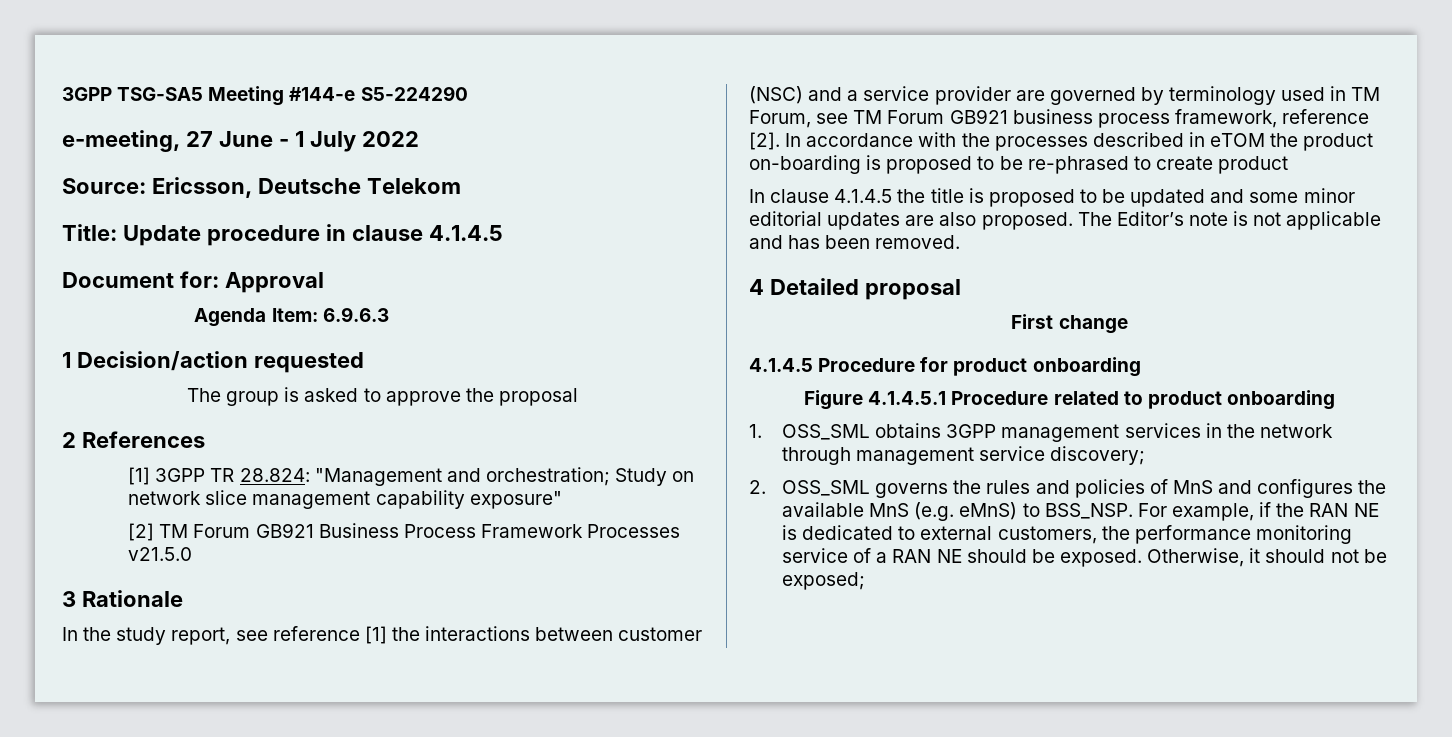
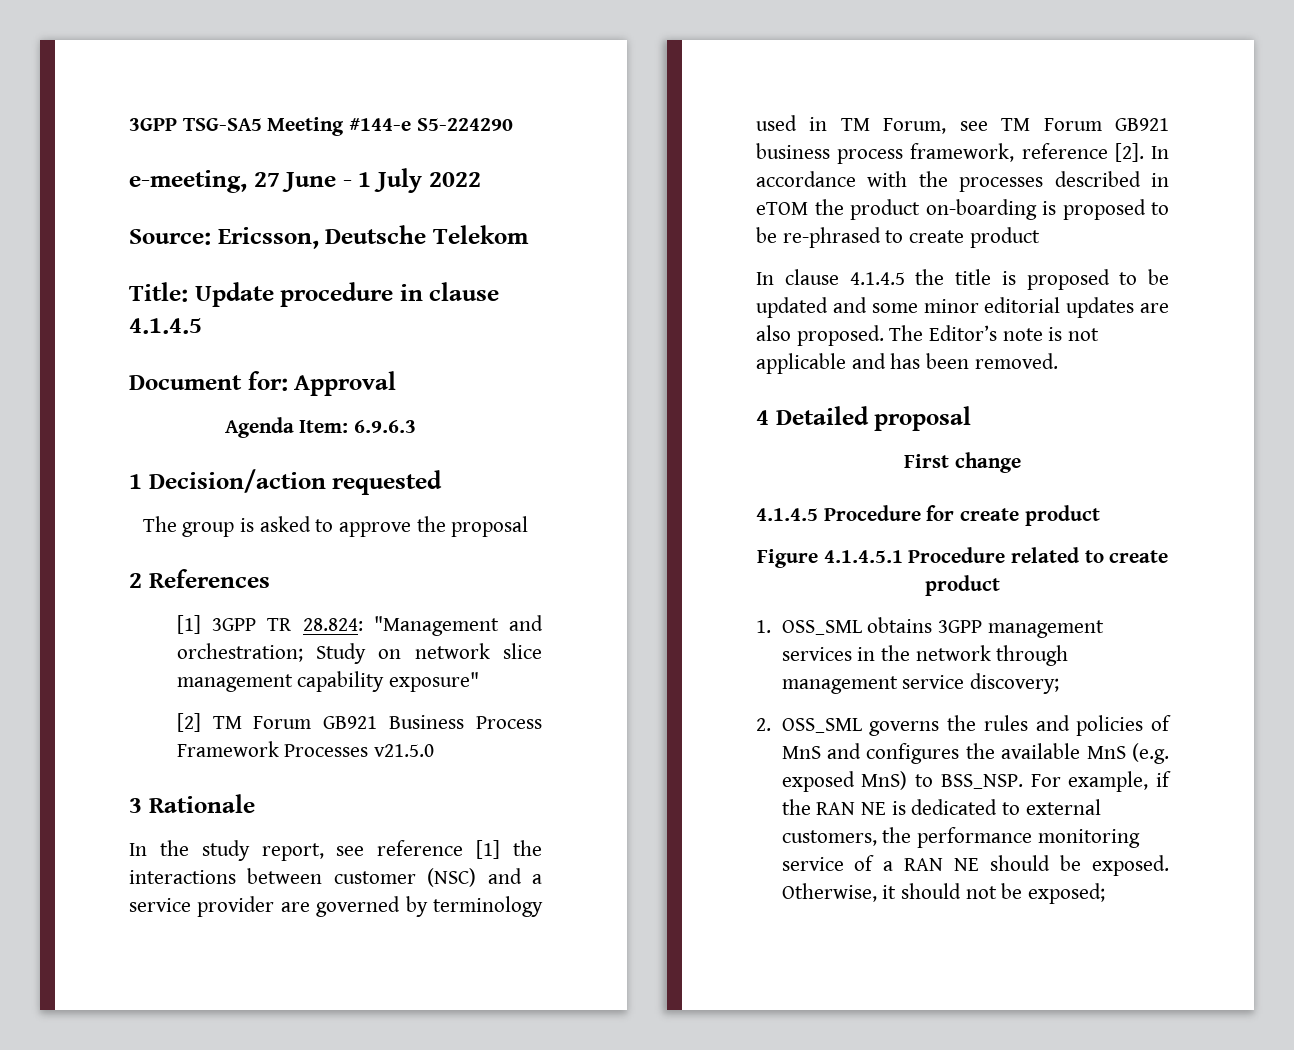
[953,357,1141,377] product onboarding -> [960,505,1100,526] create product
[1147,390,1335,410] product onboarding -> [1109,550,1169,563] [925,575,1000,596] create product
[959,502,1018,520] eMnS) -> [781,771,908,792] exposed MnS)

